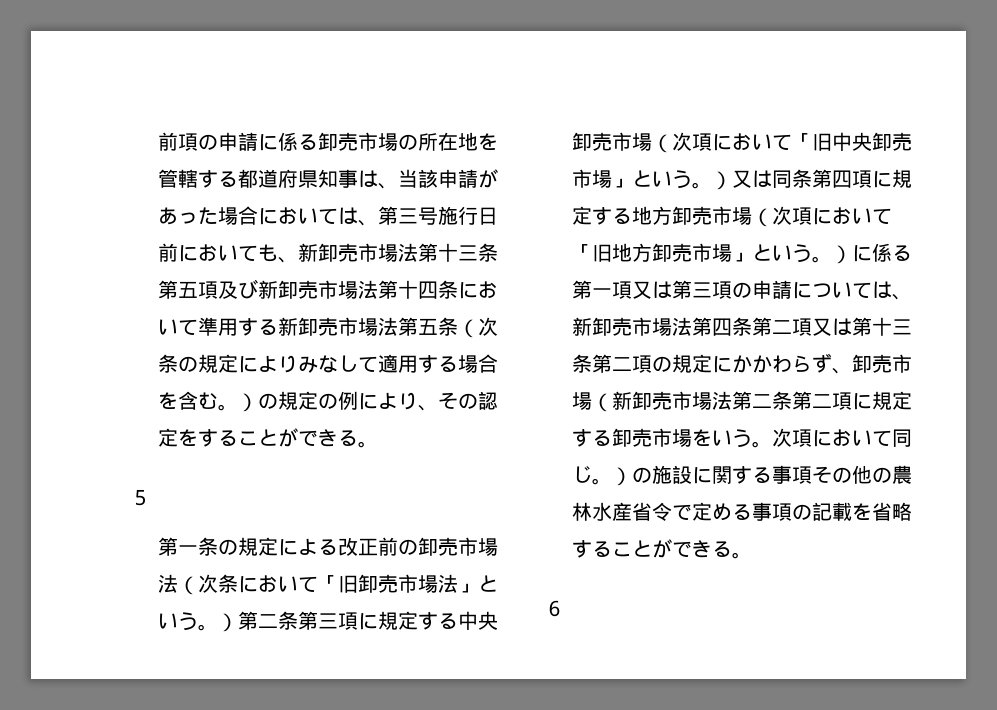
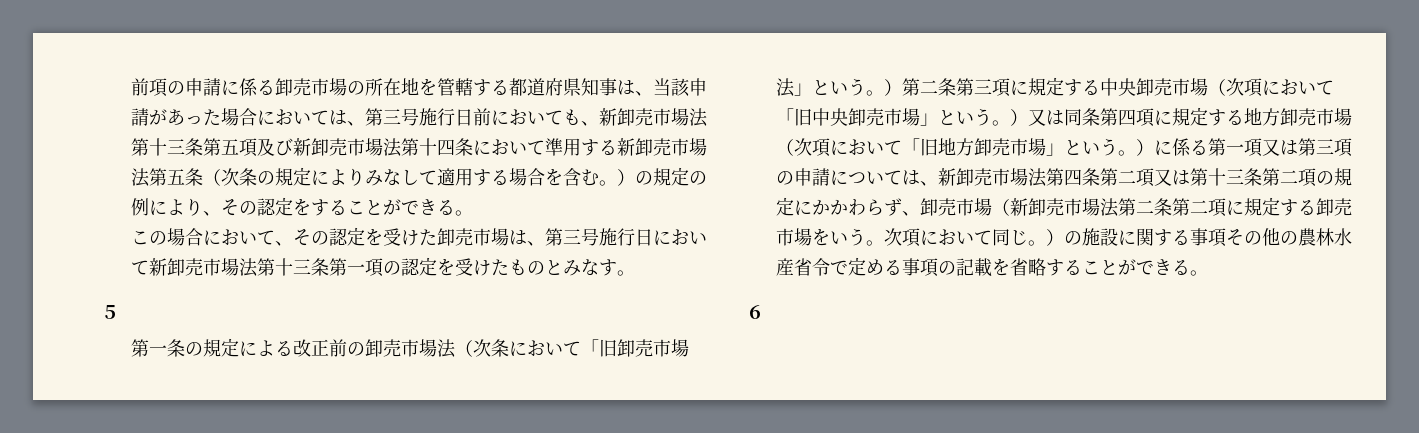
(379, 444) none -> [130,227,707,246] [130,257,635,277] // この場合において、その認定を受けた卸売市場は、第三号施行日において新卸売市場法第十三条第一項の認定を受けたものとみなす。

